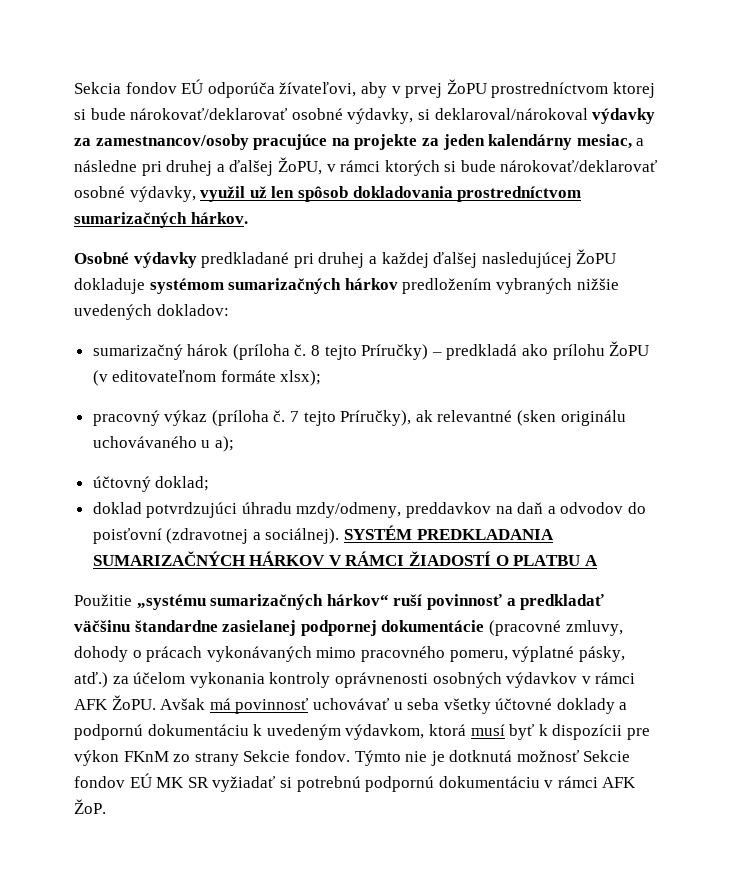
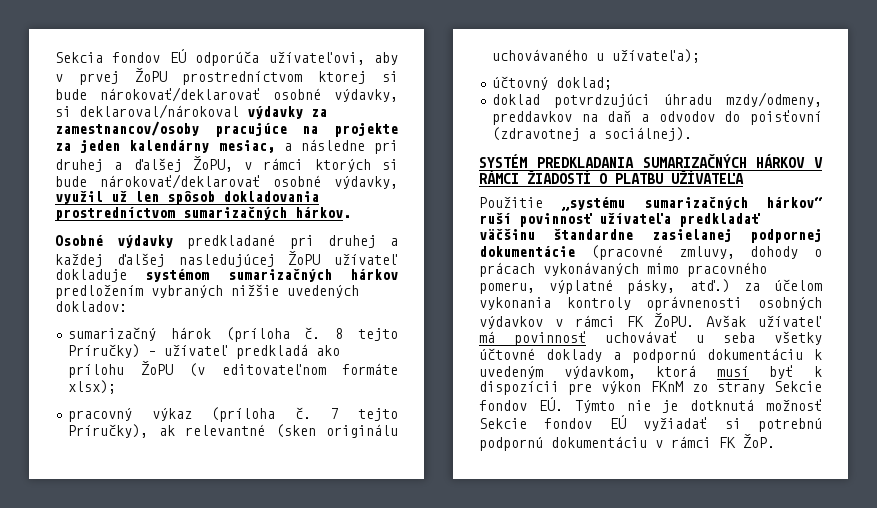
[279,82,357,97] žívateľovi, -> [268,52,365,65] užívateľovi,
(617, 256) none -> [334,254,398,265] užívateľ
(442, 354) none -> [164,345,229,356] užívateľ
[214,436,234,452] a); -> [612,49,701,63] užívateľa);
(340, 536) none -> (693, 134) //
[584,555,598,566] A -> [671,170,744,184] UŽÍVATEĽA
[506,598,516,606] a -> [599,213,671,224] užívateľa
[74,699,108,710] AFK -> [626,316,644,327] FK
(206, 704) none -> [758,316,822,327] užívateľ
[294,750,350,762] fondov. -> [479,397,563,411] fondov EÚ.
[156,777,209,788] MK SR -> (626, 422) none
[602,777,637,788] AFK -> [719,437,736,448] FK

